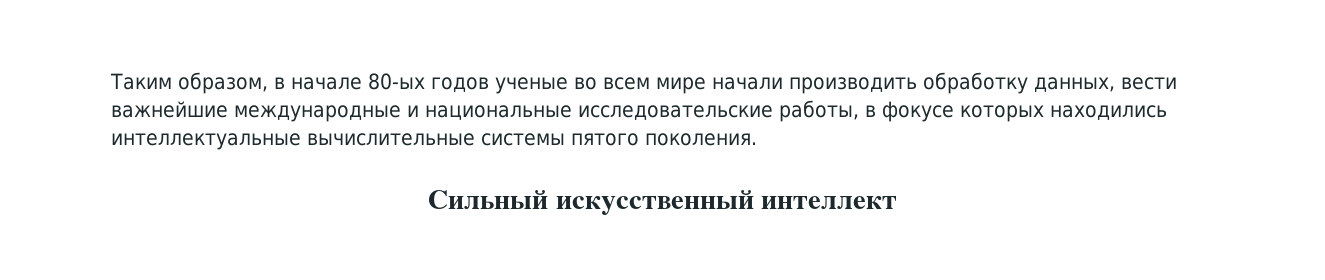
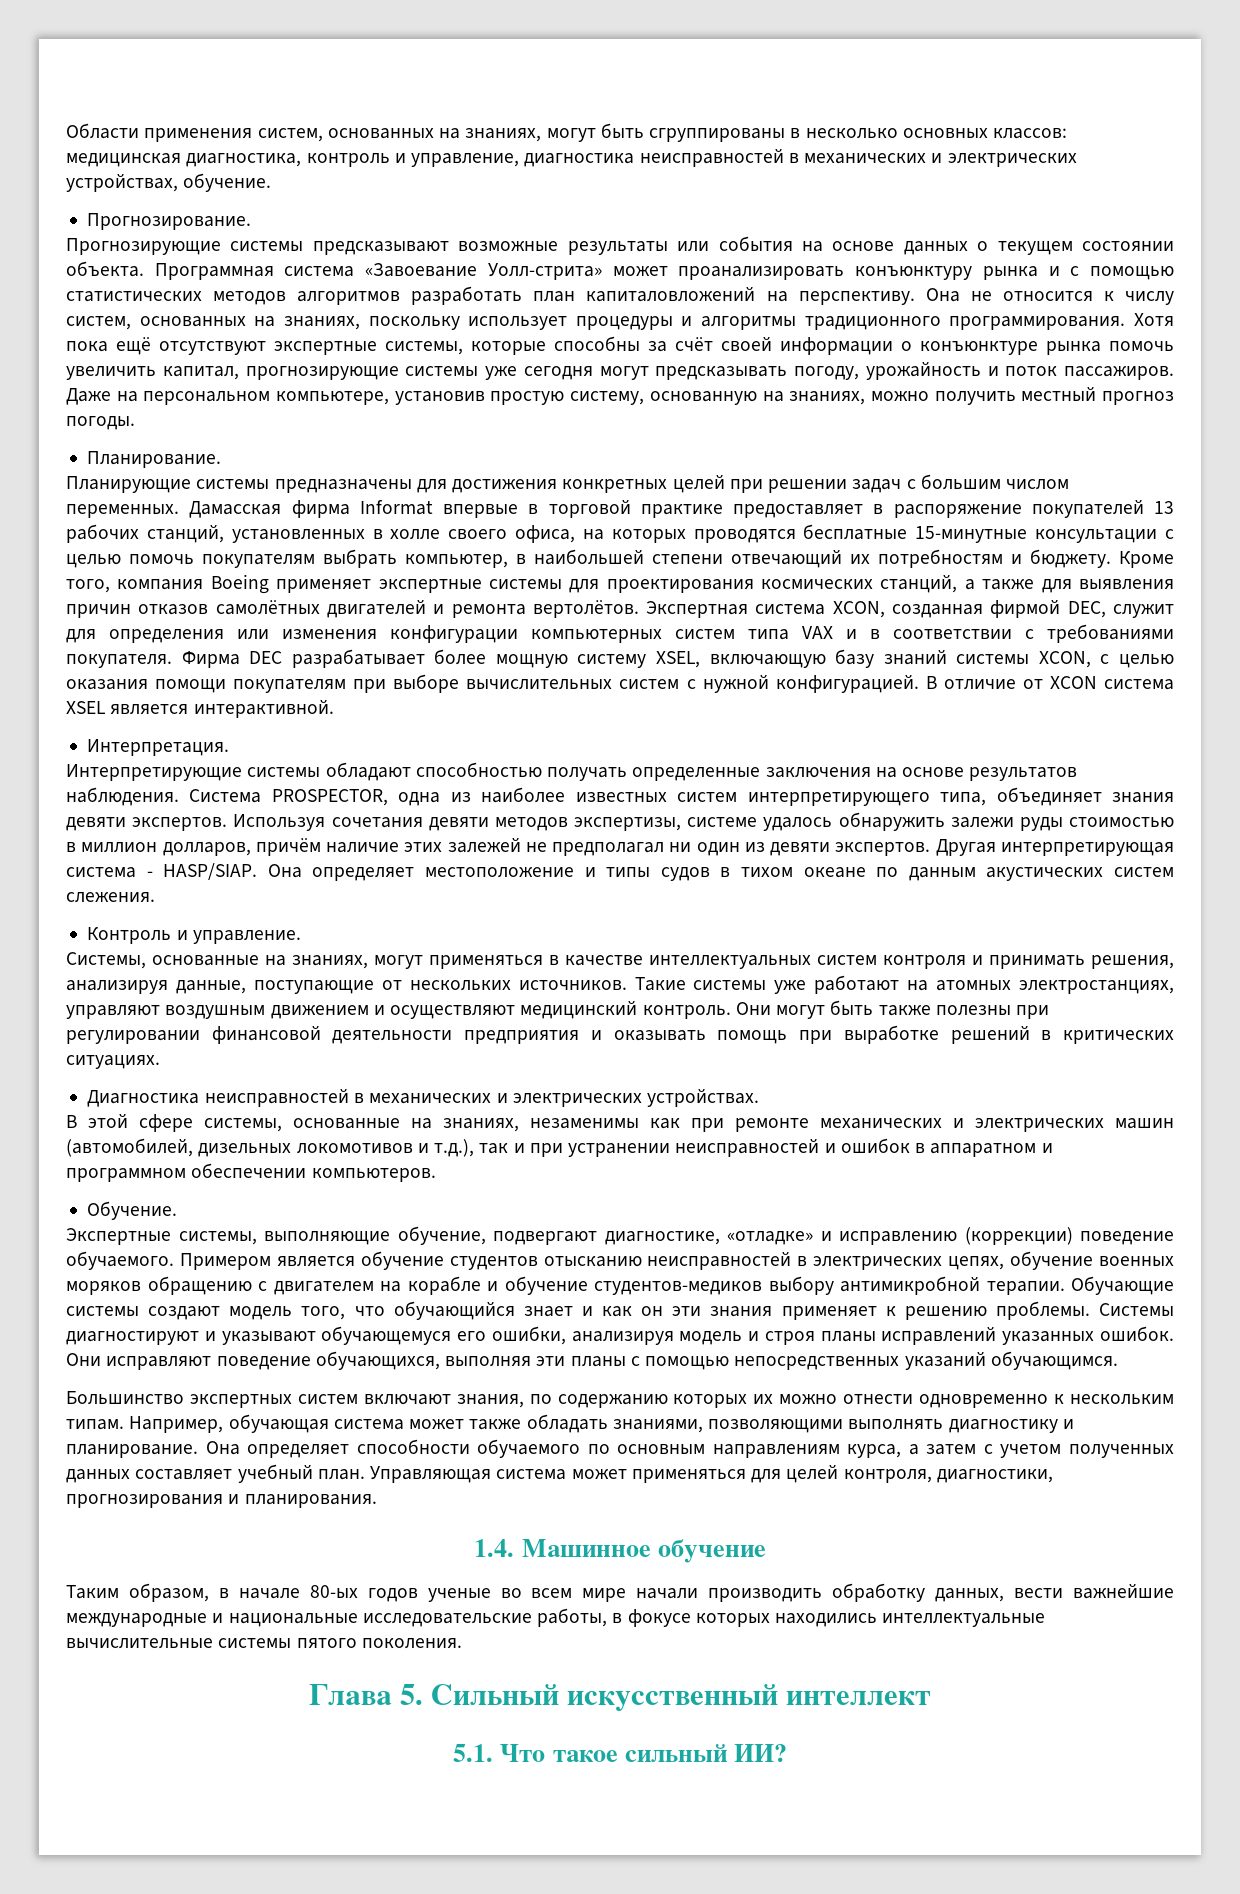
(110, 81) none -> [66,123,1068,142] [66,148,1077,167] [66,173,272,192] [87,213,252,230] [66,236,1174,255] [66,261,1175,280] [66,286,1174,305] [66,313,1174,330] [66,336,1174,355] [66,361,1174,380] [66,386,1175,405] [66,416,135,430] [87,451,222,468] [66,474,1070,493] [66,499,1174,518] [66,524,1174,543] [66,549,1174,568] [66,574,1174,594] [66,599,1174,618] [66,624,1174,643] [66,649,1174,668] [66,674,1174,693] [66,699,334,718] [87,739,230,756] [66,762,1078,781] [66,787,1174,806] [66,812,1174,831] [66,837,1174,856] [66,863,1174,881] [66,892,155,903] [87,927,301,944] [66,952,1174,969] [66,975,1174,994] [66,1000,1050,1019] [66,1025,1175,1044] [66,1055,160,1069] [87,1088,760,1107] [66,1113,1174,1132] [66,1138,1053,1157] [66,1163,436,1182] [87,1201,178,1220] [66,1226,1174,1245] [66,1251,1174,1270] [66,1276,1174,1295] [66,1301,1174,1320] [66,1326,1175,1345] [66,1351,1118,1370] [66,1391,1174,1408] [66,1414,1074,1433] [66,1439,1174,1458] [66,1464,1053,1483] [66,1494,377,1508] [474,1539,766,1563] Области применения систем, основанных на знаниях, могут быть сгруппированы в несколько основных классов: медицинская диагностика, контроль и управление, диагностика неисправностей в механических и электрических устройствах, обучение. // Прогнозирование. // Прогнозирующие системы предсказывают возможные результаты или события на основе данных о текущем состоянии объекта. Программная система «Завоевание Уолл-стрита» может проанализировать конъюнктуру рынка и с помощью статистических методов алгоритмов разработать план капиталовложений на перспективу. Она не относится к числу систем, основанных на знаниях, поскольку использует процедуры и алгоритмы традиционного программирования. Хотя пока ещё отсутствуют экспертные системы, которые способны за счёт своей информации о конъюнктуре рынка помочь увеличить капитал, прогнозирующие системы уже сегодня могут предсказывать погоду, урожайность и поток пассажиров. Даже на персональном компьютере, установив простую систему, основанную на знаниях, можно получить местный прогноз погоды. // Планирование. // Планирующие системы предназначены для достижения конкретных целей при решении задач с большим числом переменных. Дамасская фирма Informat впервые в торговой практике предоставляет в распоряжение покупателей 13 рабочих станций, установленных в холле своего офиса, на которых проводятся бесплатные 15-минутные консультации с целью помочь покупателям выбрать компьютер, в наибольшей степени отвечающий их потребностям и бюджету. Кроме того, компания Boeing применяет экспертные системы для проектирования космических станций, а также для выявления причин отказов самолётных двигателей и ремонта вертолётов. Экспертная система XCON, созданная фирмой DEC, служит для определения или изменения конфигурации компьютерных систем типа VAX и в соответствии с требованиями покупателя. Фирма DEC разрабатывает более мощную систему XSEL, включающую базу знаний системы XCON, с целью оказания помощи покупателям при выборе вычислительных систем с нужной конфигурацией. В отличие от XCON система XSEL является интерактивной. // Интерпретация. // Интерпретирующие системы обладают способностью получать определенные заключения на основе результатов наблюдения. Система PROSPECTOR, одна из наиболее известных систем интерпретирующего типа, объединяет знания девяти экспертов. Используя сочетания девяти методов экспертизы, системе удалось обнаружить залежи руды стоимостью в миллион долларов, причём наличие этих залежей не предполагал ни один из девяти экспертов. Другая интерпретирующая система - HASP/SIAP. Она определяет местоположение и типы судов в тихом океане по данным акустических систем слежения. // Контроль и управление. // Системы, основанные на знаниях, могут применяться в качестве интеллектуальных систем контроля и принимать решения, анализируя данные, поступающие от нескольких источников. Такие системы уже работают на атомных электростанциях, управляют воздушным движением и осуществляют медицинский контроль. Они могут быть также полезны при регулировании финансовой деятельности предприятия и оказывать помощь при выработке решений в критических ситуациях. // Диагностика неисправностей в механических и электрических устройствах. // В этой сфере системы, основанные на знаниях, незаменимы как при ремонте механических и электрических машин (автомобилей, дизельных локомотивов и т.д.), так и при устранении неисправностей и ошибок в аппаратном и программном обеспечении компьютеров. // Обучение. // Экспертные системы, выполняющие обучение, подвергают диагностике, «отладке» и исправлению (коррекции) поведение обучаемого. Примером является обучение студентов отысканию неисправностей в электрических цепях, обучение военных моряков обращению с двигателем на корабле и обучение студентов-медиков выбору антимикробной терапии. Обучающие системы создают модель того, что обучающийся знает и как он эти знания применяет к решению проблемы. Системы диагностируют и указывают обучающемуся его ошибки, анализируя модель и строя планы исправлений указанных ошибок. Они исправляют поведение обучающихся, выполняя эти планы с помощью непосредственных указаний обучающимся. // Большинство экспертных систем включают знания, по содержанию которых их можно отнести одновременно к нескольким типам. Например, обучающая система может также обладать знаниями, позволяющими выполнять диагностику и планирование. Она определяет способности обучаемого по основным направлениям курса, а затем с учетом полученных данных составляет учебный план. Управляющая система может применяться для целей контроля, диагностики, прогнозирования и планирования. // 1.4. Машинное обучение //
(757, 139) none -> [308,1684,423,1705] Глава 5.
(898, 202) none -> [453,1744,787,1762] // 5.1. Что такое сильный ИИ?

